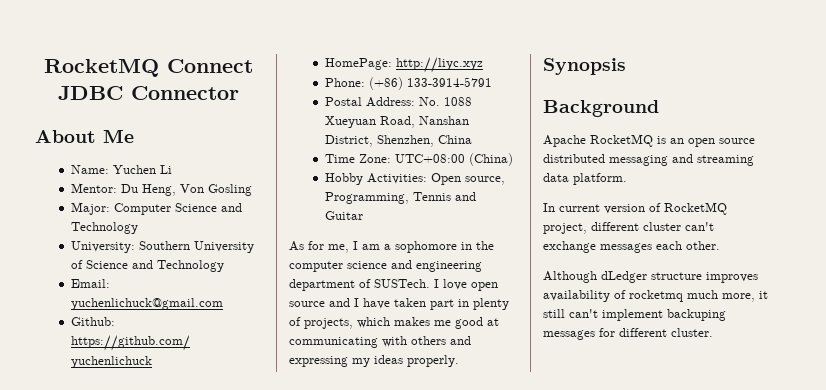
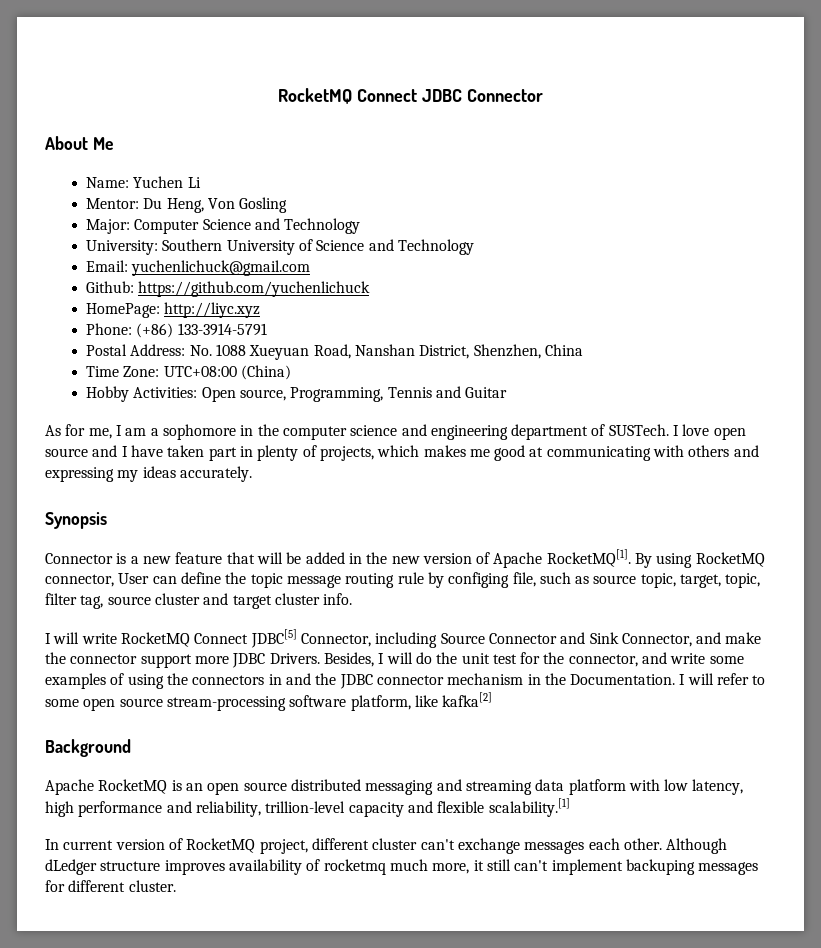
[407,355,459,367] properly. -> [179,466,252,482] accurately.
(626, 66) none -> [45,549,765,568] [45,572,761,588] [45,593,353,609] [45,629,762,648] [45,652,744,668] [45,673,766,689] [45,692,493,711] // Connector is a new feature that will be added in the new version of Apache RocketMQ[1]. By using RocketMQ connector, User can define the topic message routing rule by configing file, such as source topic, target, topic, filter tag, source cluster and target cluster info. // I will write RocketMQ Connect JDBC[5] Connector, including Source Connector and Sink Connector, and make the connector support more JDBC Drivers. Besides, I will do the unit test for the connector, and write some examples of using the connectors in and the JDBC connector mechanism in the Documentation. I will refer to some open source stream-processing software platform, like kafka[2]
[573,173,627,185] platform. -> [568,779,744,795] [45,798,570,817] platform with low latency, high performance and reliability, trillion-level capacity and flexible scalability.[1]
(720, 245) // -> (662, 844) none

